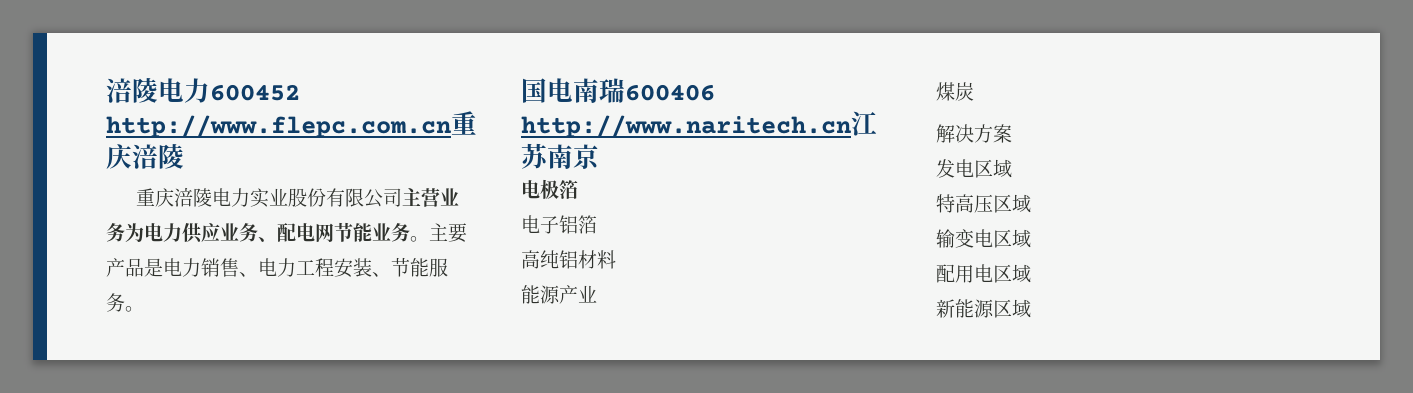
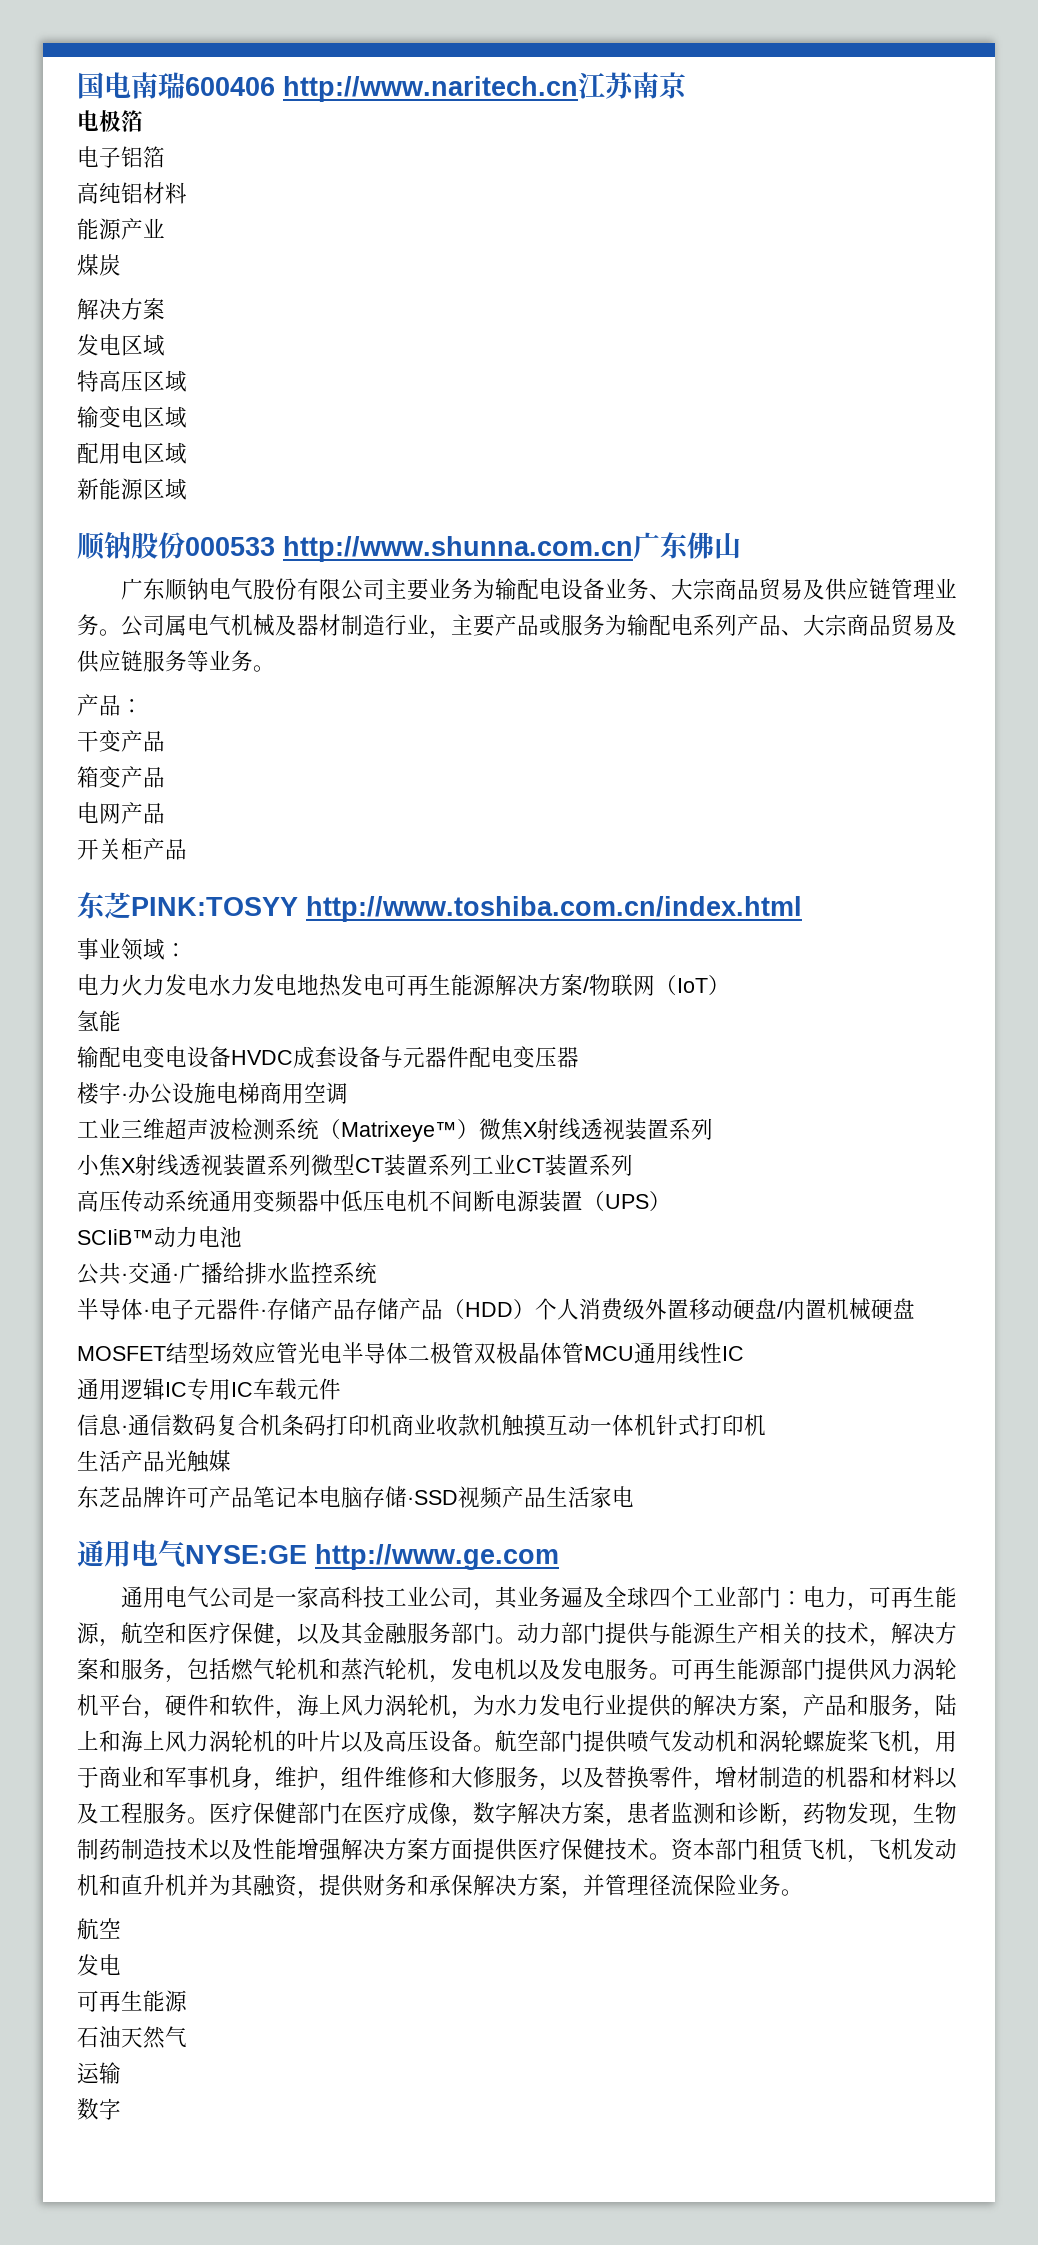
[106,78,300,103] [106,111,477,138] [106,144,184,169] [135,187,459,208] [106,222,467,244] [106,257,448,278] [106,293,144,312] 涪陵电力600452 http://www.flepc.com.cn重庆涪陵 // 重庆涪陵电力实业股份有限公司主营业务为电力供应业务、配电网节能业务。主要产品是电力销售、电力工程安装、节能服务。 // -> (77, 85) none
(1031, 308) none -> [77,532,741,562] [121,578,958,601] [77,614,957,639] [77,650,275,673] [77,694,143,716] [77,730,165,752] [77,766,165,788] [77,802,165,824] [77,838,187,860] [77,892,802,922] [77,938,187,961] [77,974,730,997] [77,1010,121,1032] [77,1046,579,1069] [77,1082,348,1105] [77,1118,713,1142] [77,1154,633,1177] [77,1190,671,1213] [77,1226,242,1248] [77,1262,377,1285] [77,1298,915,1321] [77,1342,744,1364] [77,1378,341,1401] [77,1414,766,1437] [77,1450,231,1473] [77,1486,634,1509] [77,1540,559,1570] [121,1586,958,1611] [77,1622,957,1647] [77,1658,957,1683] [77,1694,957,1719] [77,1730,957,1755] [77,1766,957,1791] [77,1802,957,1827] [77,1838,957,1863] [77,1874,803,1899] [77,1918,121,1940] [77,1954,121,1976] [77,1990,188,2012] [77,2026,187,2049] [77,2062,121,2084] [77,2098,121,2120] // 顺钠股份000533 http://www.shunna.com.cn广东佛山 // 广东顺钠电气股份有限公司主要业务为输配电设备业务、大宗商品贸易及供应链管理业务。公司属电气机械及器材制造行业，主要产品或服务为输配电系列产品、大宗商品贸易及供应链服务等业务。 // 产品： // 干变产品 // 箱变产品 // 电网产品 // 开关柜产品 // 东芝PINK:TOSYY http://www.toshiba.com.cn/index.html // 事业领域： // 电力火力发电水力发电地热发电可再生能源解决方案/物联网（IoT） // 氢能 // 输配电变电设备HVDC成套设备与元器件配电变压器 // 楼宇·办公设施电梯商用空调 // 工业三维超声波检测系统（Matrixeye™）微焦X射线透视装置系列 // 小焦X射线透视装置系列微型CT装置系列工业CT装置系列 // 高压传动系统通用变频器中低压电机不间断电源装置（UPS） // SCIiB™动力电池 // 公共·交通·广播给排水监控系统 // 半导体·电子元器件·存储产品存储产品（HDD）个人消费级外置移动硬盘/内置机械硬盘 // MOSFET结型场效应管光电半导体二极管双极晶体管MCU通用线性IC // 通用逻辑IC专用IC车载元件 // 信息·通信数码复合机条码打印机商业收款机触摸互动一体机针式打印机 // 生活产品光触媒 // 东芝品牌许可产品笔记本电脑存储·SSD视频产品生活家电 // 通用电气NYSE:GE http://www.ge.com // 通用电气公司是一家高科技工业公司，其业务遍及全球四个工业部门：电力，可再生能源，航空和医疗保健，以及其金融服务部门。动力部门提供与能源生产相关的技术，解决方案和服务，包括燃气轮机和蒸汽轮机，发电机以及发电服务。可再生能源部门提供风力涡轮机平台，硬件和软件，海上风力涡轮机，为水力发电行业提供的解决方案，产品和服务，陆上和海上风力涡轮机的叶片以及高压设备。航空部门提供喷气发动机和涡轮螺旋桨飞机，用于商业和军事机身，维护，组件维修和大修服务，以及替换零件，增材制造的机器和材料以及工程服务。医疗保健部门在医疗成像，数字解决方案，患者监测和诊断，药物发现，生物制药制造技术以及性能增强解决方案方面提供医疗保健技术。资本部门租赁飞机，飞机发动机和直升机并为其融资，提供财务和承保解决方案，并管理径流保险业务。 // 航空 // 发电 // 可再生能源 // 石油天然气 // 运输 // 数字

